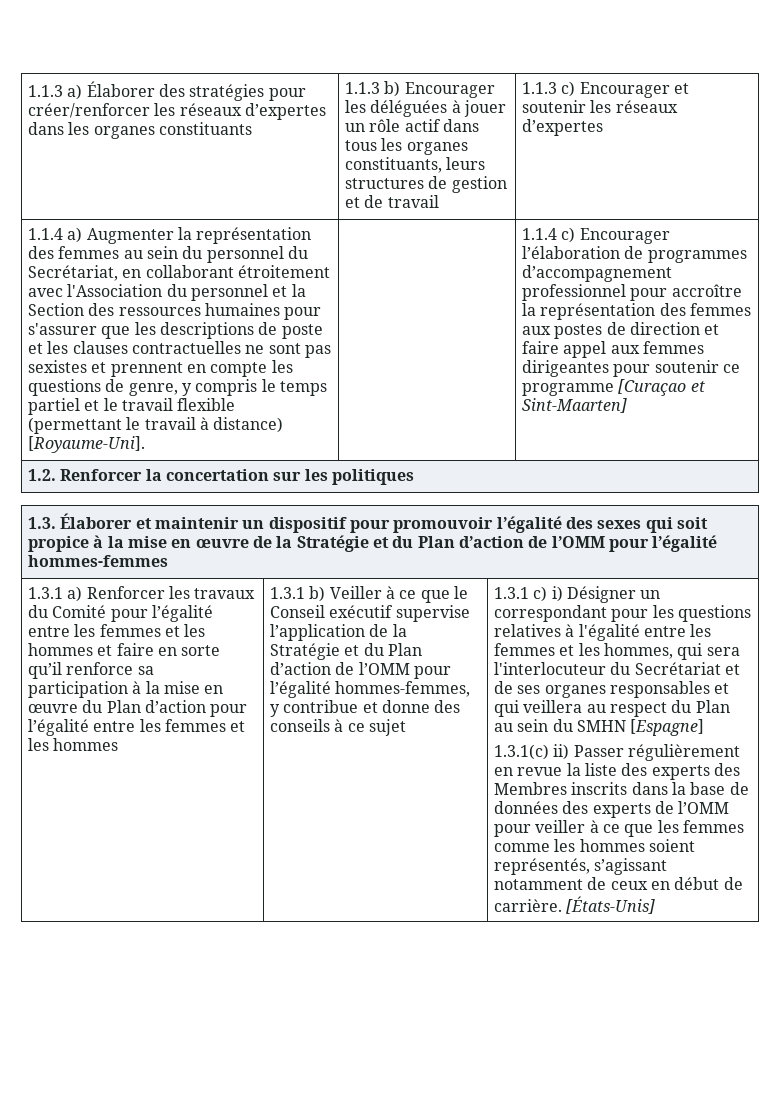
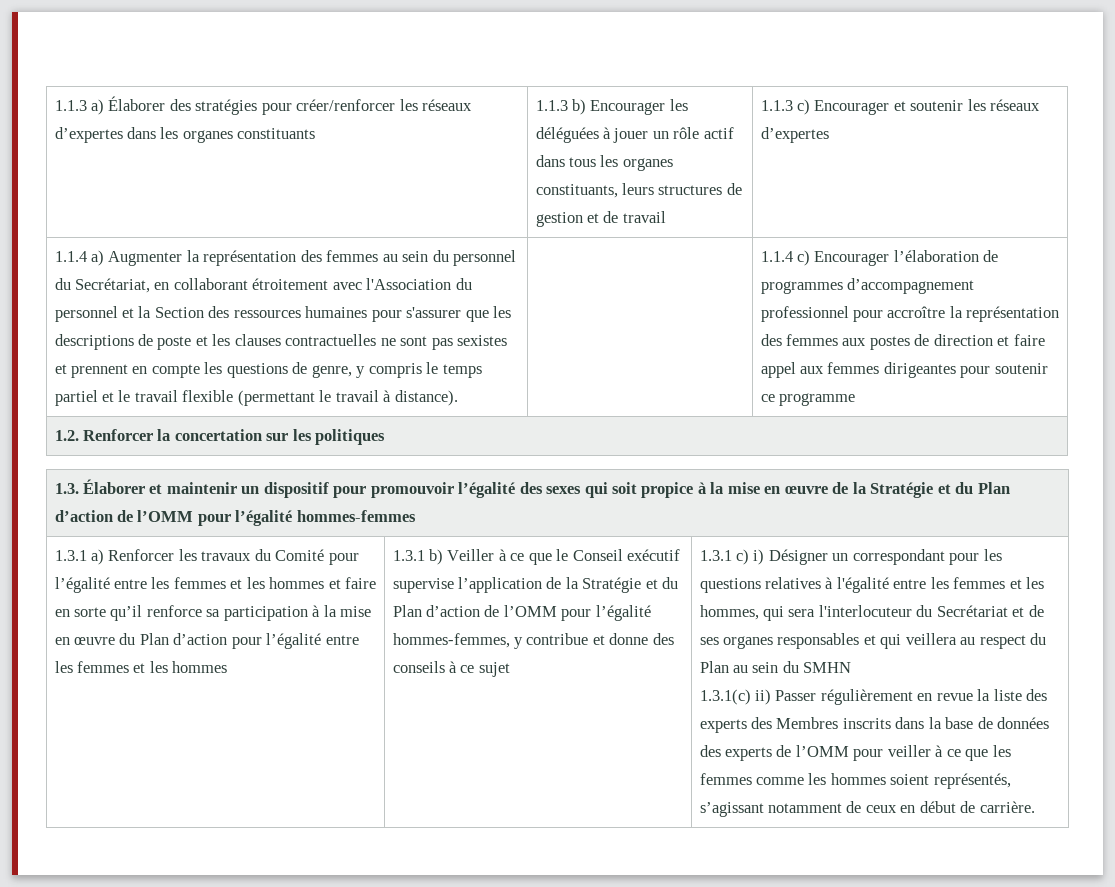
[213,417,284,433] [28,436,146,453] distance) [Royaume-Uni]. -> [394,390,458,406] distance).
[618,379,705,396] [522,398,628,413] [Curaçao et Sint-Maarten] -> (856, 399) none
[630,719,705,736] [Espagne] -> (852, 667) none
[566,896,656,914] [États-Unis] -> (1035, 807) none

